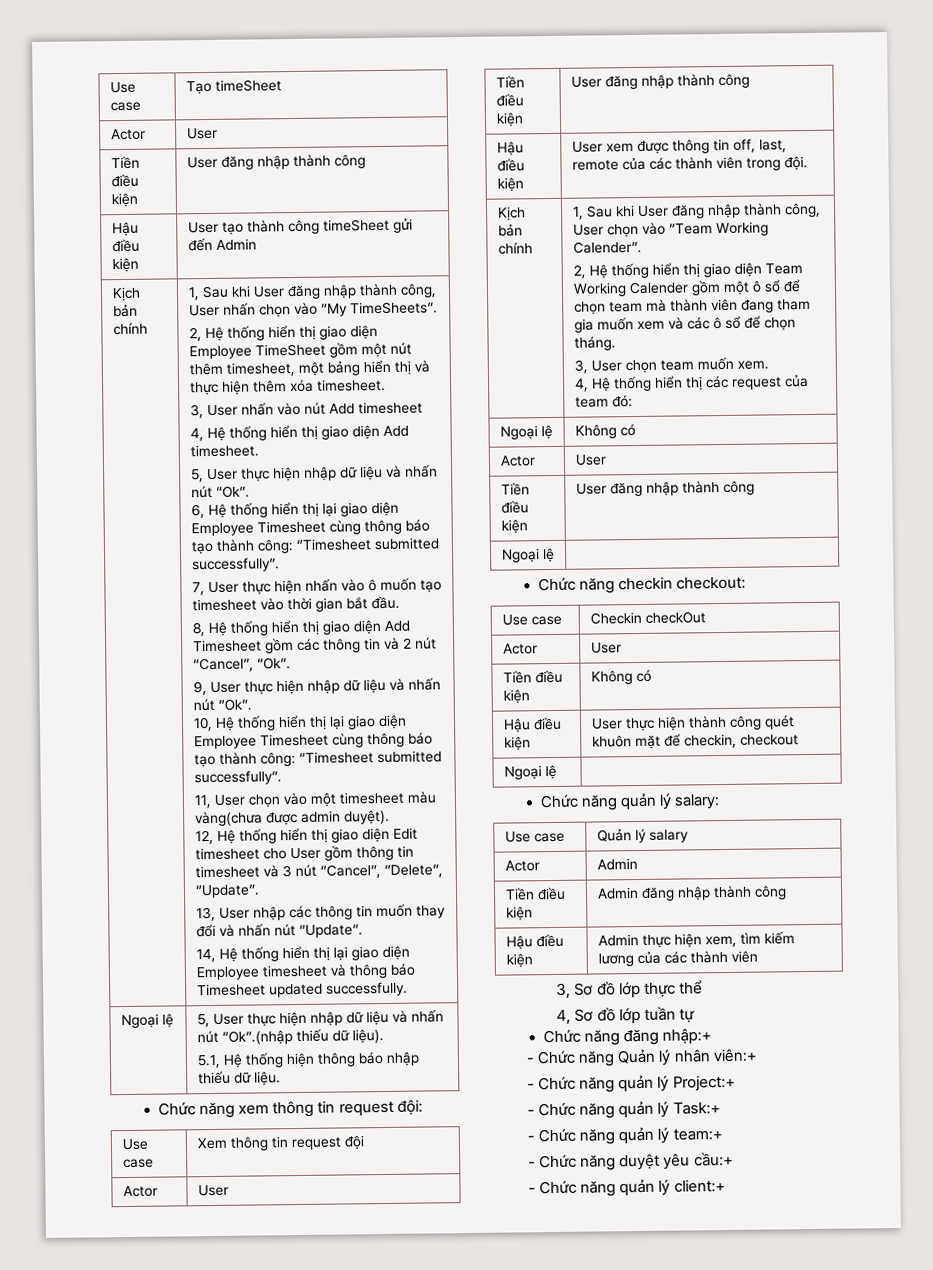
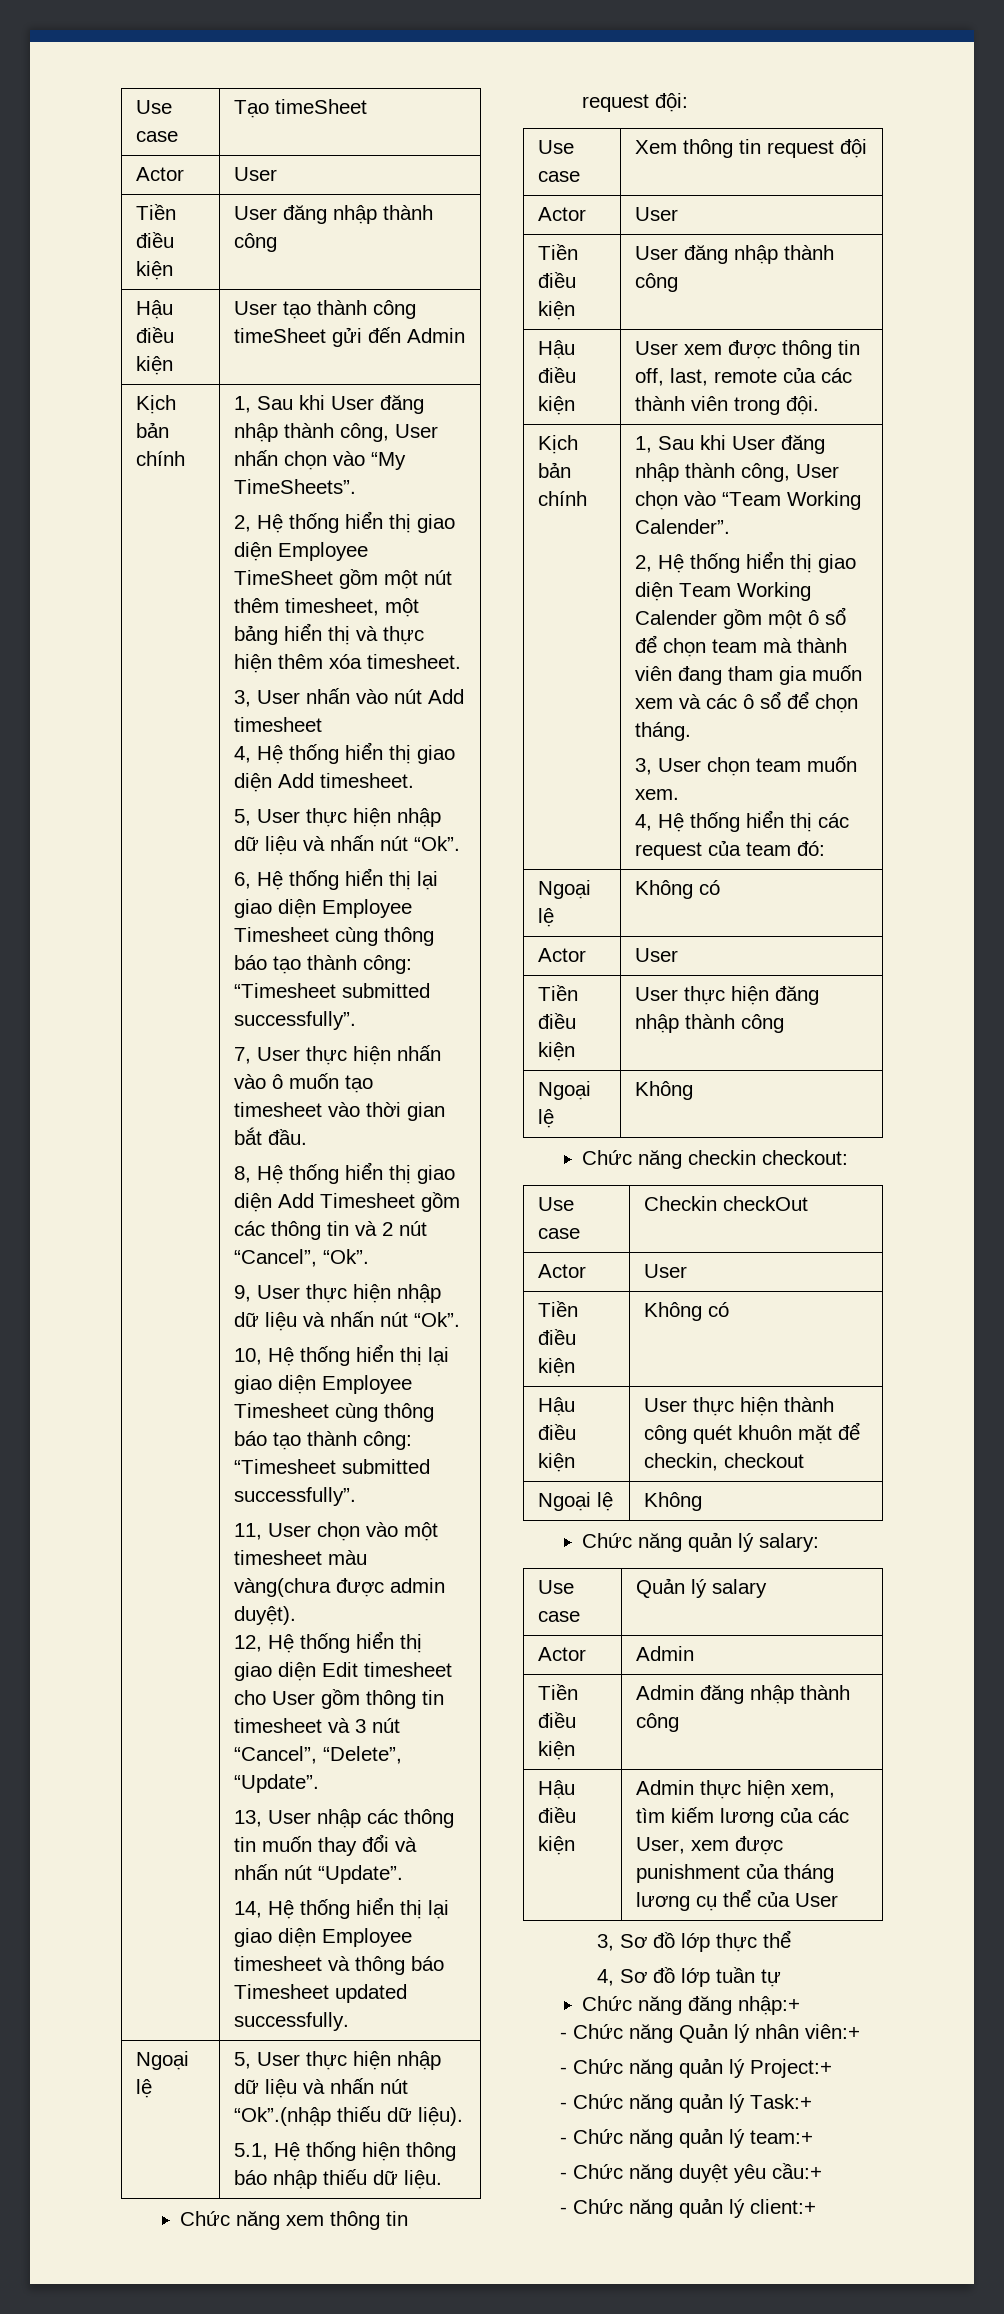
(607, 489) none -> [684,986,770,1005] thực hiện
(555, 555) none -> [635,1081,694,1100] Không
(557, 772) none -> [644,1492,703,1511] Không
[689,950,758,964] thành viên -> [636,1836,784,1855] [636,1863,835,1883] [636,1889,839,1911] User, xem được punishment của tháng lương cụ thể của User

